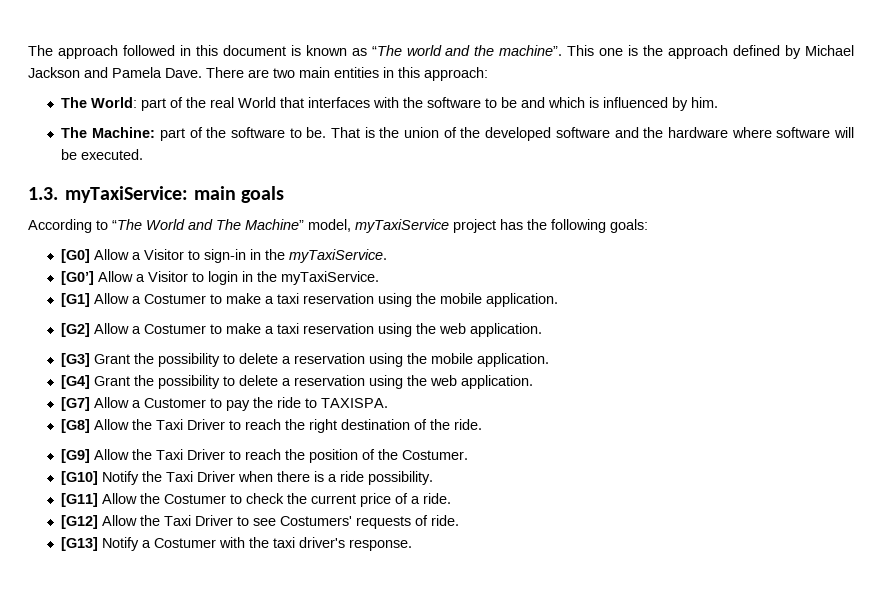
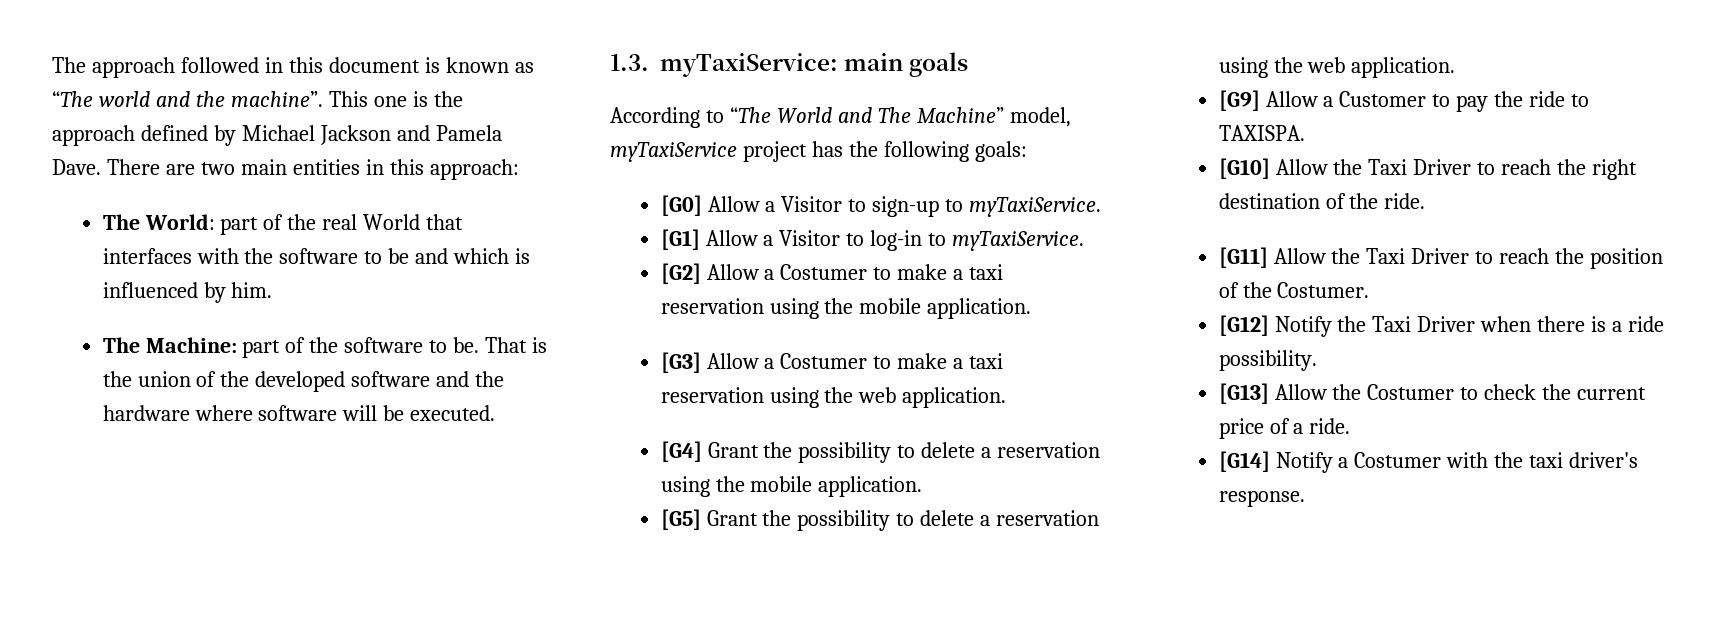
[204,249,388,263] [61,271,380,285] [61,293,91,307] sign-in in the myTaxiService. // [G0’] Allow a Visitor to login in the myTaxiService. // [G1] -> [872,196,1102,217] [660,229,1085,251] [660,263,701,284] sign-up to myTaxiService. // [G1] Allow a Visitor to log-in to myTaxiService. // [G2]
[61,323,91,337] [G2] -> [660,352,701,373] [G3]
[61,353,91,367] [G3] -> [660,441,702,462] [G4]
[61,375,91,389] [G4] -> [660,509,701,530] [G5]
[61,397,91,411] [G7] -> [1218,90,1260,111] [G9]
[61,419,91,433] [G8] -> [1218,158,1270,179] [G10]
[61,449,91,463] [G9] -> [1218,247,1268,268] [G11]
[61,471,99,485] [G10] -> [1218,315,1269,336] [G12]
[61,493,99,507] [G11] -> [1218,383,1269,404] [G13]
[61,515,460,529] [61,537,99,551] [G12] Allow the Taxi Driver to see Costumers' requests of ride. // [G13] -> [1218,451,1270,472] [G14]

